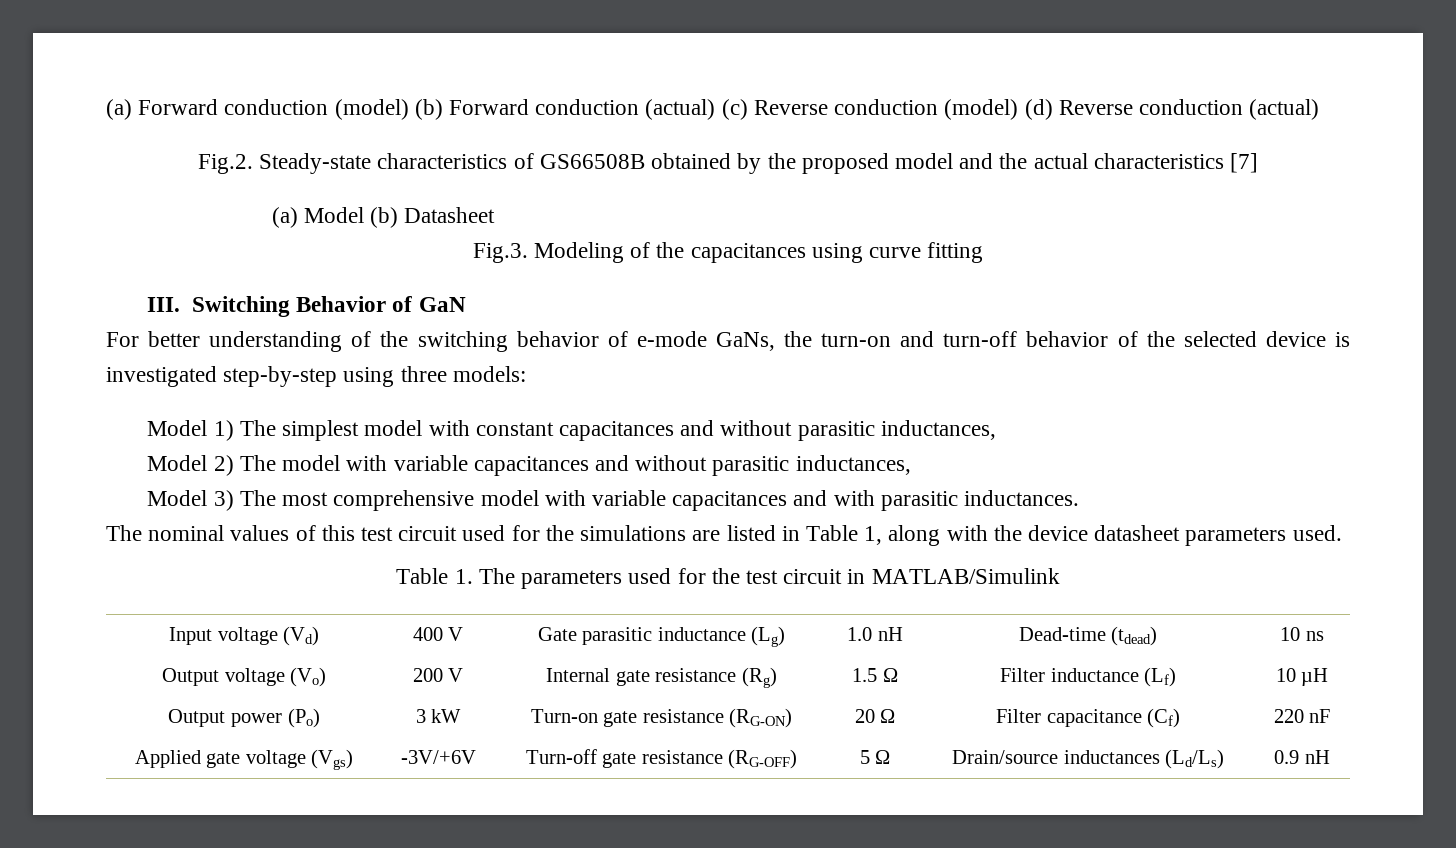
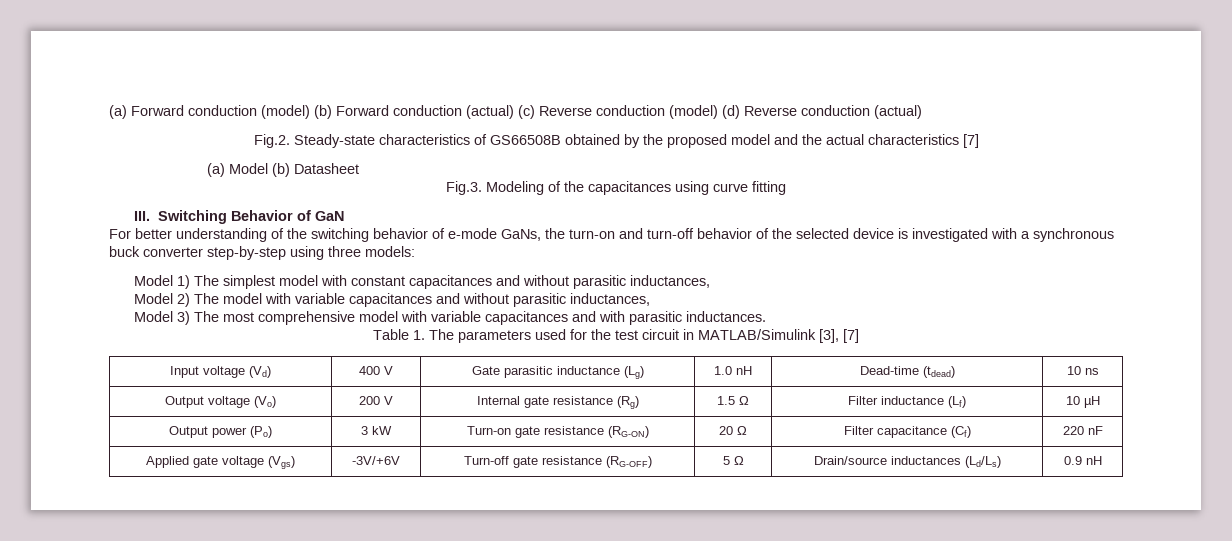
(217, 376) none -> [991,228,1114,242] [109,246,203,257] with a synchronous buck converter
[106,525,1342,546] // The nominal values of this test circuit used for the simulations are listed in Table 1, along with the device datasheet parameters used. -> (766, 316) none
(1060, 576) none -> [819,329,859,343] [3], [7]

